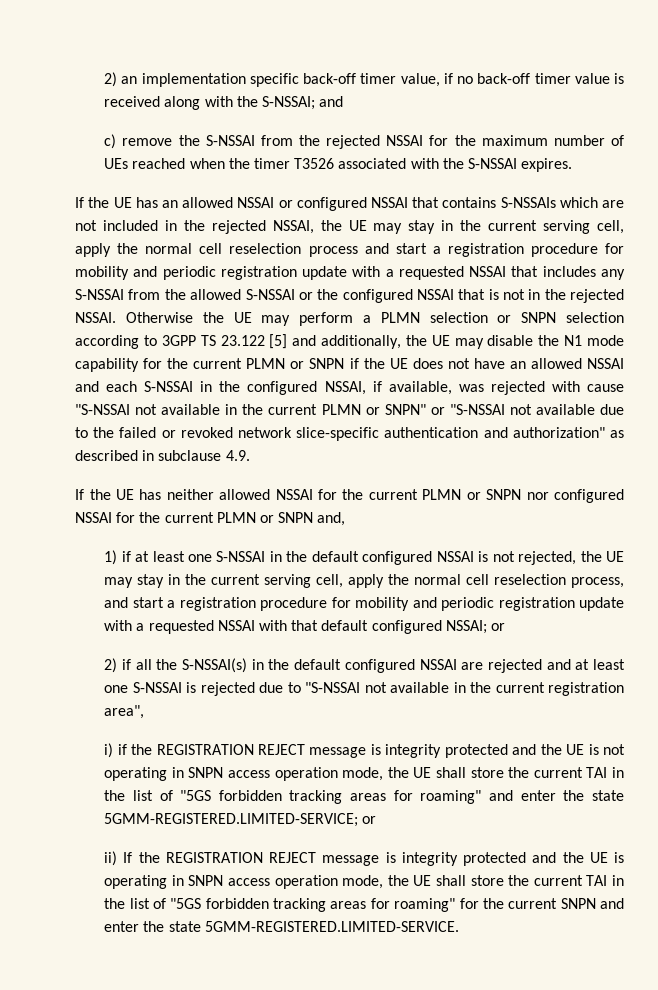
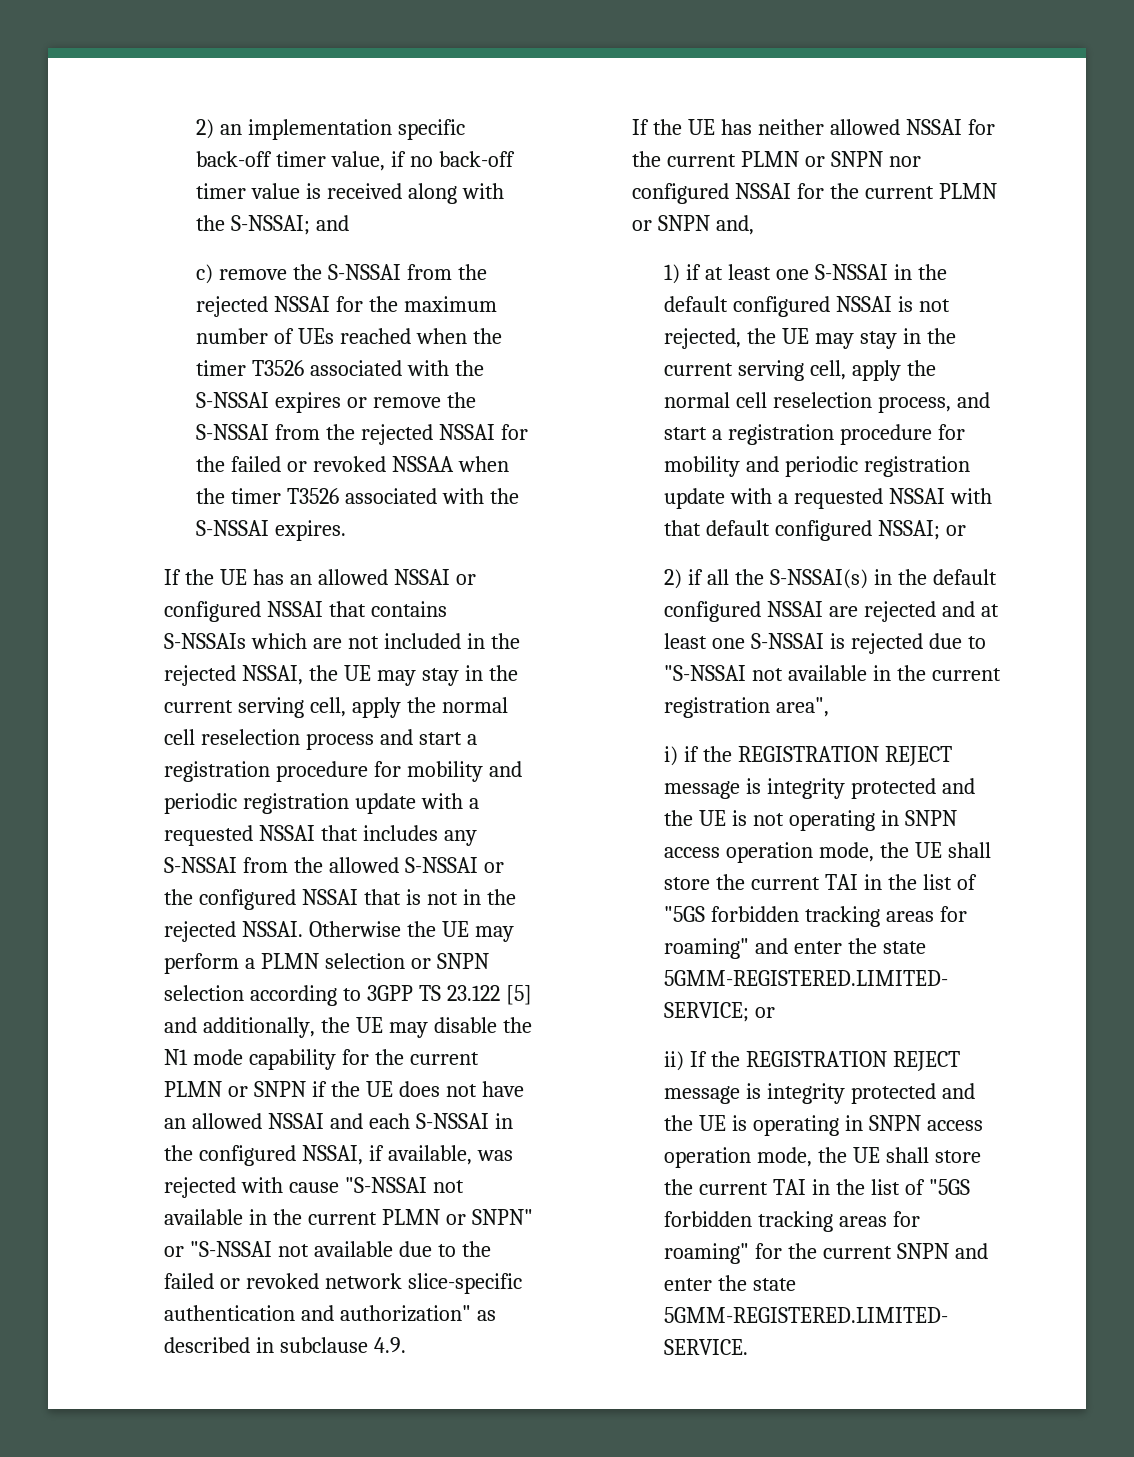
(517, 163) none -> [275,392,477,413] [196,424,528,445] [196,456,509,472] [196,488,519,504] [196,520,270,536] expires or remove the S-NSSAI from the rejected NSSAI for the failed or revoked NSSAA when the timer T3526 associated with the S-NSSAI

